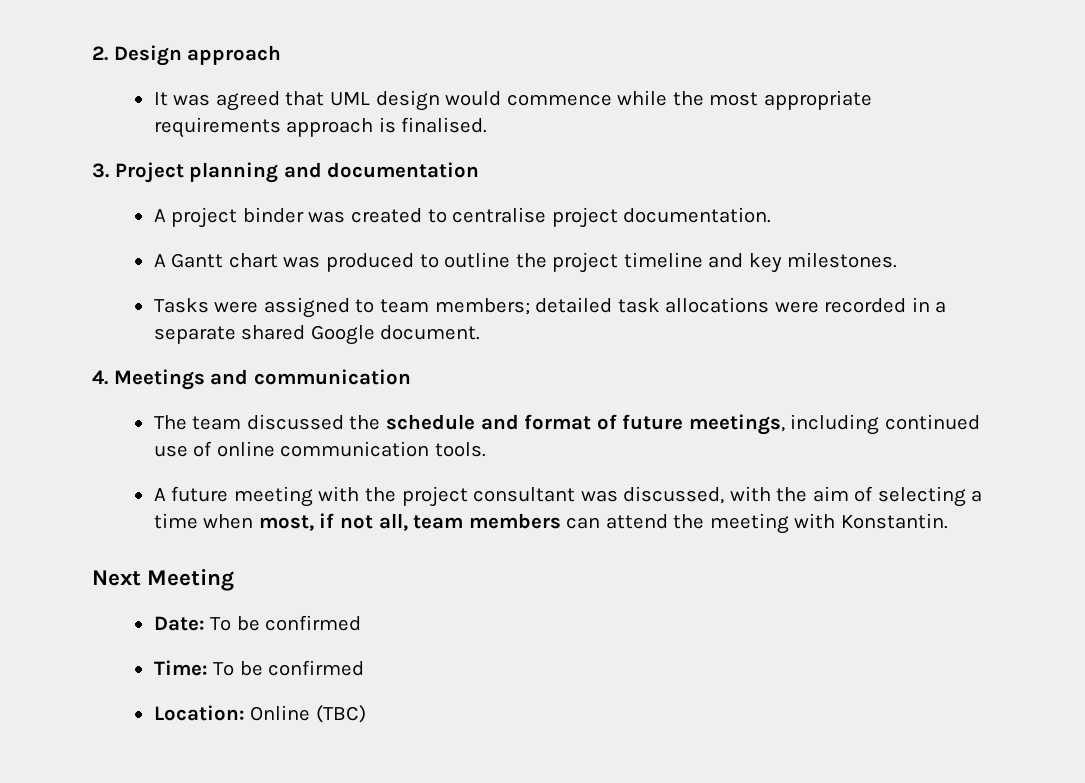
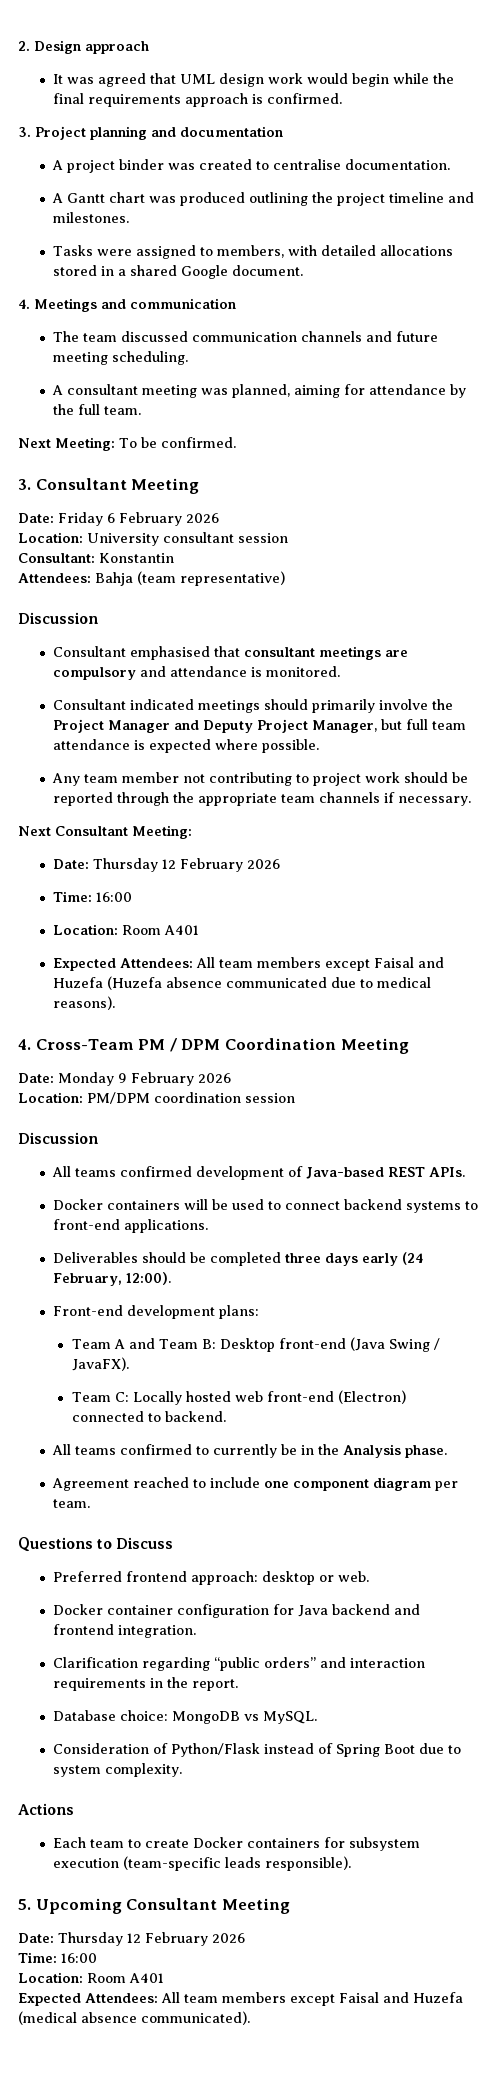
[445,90,872,110] would commence while the most appropriate -> [267,73,454,87] [52,93,84,104] work would begin while the final
[401,117,488,133] finalised. -> [266,93,342,104] confirmed.
[551,207,618,228] project -> (341, 164) none
[419,252,511,268] to outline -> [248,192,308,206] outlining
[748,253,782,273] key -> (474, 197) none
[379,297,907,315] team members; detailed task allocations were recorded -> [216,245,453,258] [52,265,97,276] members, with detailed allocations stored
[153,326,236,344] separate -> (126, 272) none
[349,414,980,435] [153,441,486,457] [153,486,983,507] [153,513,948,534] [92,569,235,591] [153,615,362,631] [153,660,365,676] [153,705,366,723] the schedule and format of future meetings, including continued use of online communication tools. // A future meeting with the project consultant was discussed, with the aim of selecting a time when most, if not all, team members can attend the meeting with Konstantin. // Next Meeting // Date: To be confirmed // Time: To be confirmed // Location: Online (TBC) -> [191,331,438,342] [52,351,188,365] [51,384,466,398] [52,404,141,415] [18,437,236,451] [18,478,200,494] [18,512,219,526] [18,532,288,546] [18,553,174,563] [18,571,285,586] [18,612,98,624] [52,646,408,660] [52,666,340,680] [52,699,453,713] [52,719,466,733] [52,739,319,753] [51,772,468,786] [52,792,471,806] [18,825,192,839] [52,858,280,872] [52,891,132,902] [52,924,199,935] [52,957,444,971] [52,976,431,990] [52,996,115,1010] [18,1038,409,1054] [18,1072,231,1086] [18,1092,295,1104] [18,1132,98,1144] [51,1166,465,1180] [52,1199,478,1213] [52,1219,208,1233] [52,1252,423,1266] [52,1272,171,1286] [52,1305,259,1319] [71,1337,440,1352] [71,1357,129,1371] [71,1390,406,1405] [71,1411,226,1422] [51,1444,447,1458] [51,1477,458,1491] [52,1499,90,1508] [18,1537,174,1552] [52,1571,369,1585] [52,1604,420,1618] [52,1624,196,1638] [52,1657,425,1671] [52,1677,238,1691] [52,1710,317,1724] [52,1743,461,1757] [52,1763,182,1777] [18,1803,74,1815] [52,1837,420,1851] [52,1856,351,1871] [18,1898,290,1914] [18,1932,245,1946] [18,1952,97,1963] [18,1972,164,1983] [18,1992,463,2006] [18,2011,250,2025] communication channels and future meeting scheduling. // A consultant meeting was planned, aiming for attendance by the full team. // Next Meeting: To be confirmed. // 3. Consultant Meeting // Date: Friday 6 February 2026 // Location: University consultant session // Consultant: Konstantin // Attendees: Bahja (team representative) // Discussion // Consultant emphasised that consultant meetings are compulsory and attendance is monitored. // Consultant indicated meetings should primarily involve the Project Manager and Deputy Project Manager, but full team attendance is expected where possible. // Any team member not contributing to project work should be reported through the appropriate team channels if necessary. // Next Consultant Meeting: // Date: Thursday 12 February 2026 // Time: 16:00 // Location: Room A401 // Expected Attendees: All team members except Faisal and Huzefa (Huzefa absence communicated due to medical reasons). // 4. Cross-Team PM / DPM Coordination Meeting // Date: Monday 9 February 2026 // Location: PM/DPM coordination session // Discussion // All teams confirmed development of Java-based REST APIs. // Docker containers will be used to connect backend systems to front-end applications. // Deliverables should be completed three days early (24 February, 12:00). // Front-end development plans: // Team A and Team B: Desktop front-end (Java Swing / JavaFX). // Team C: Locally hosted web front-end (Electron) connected to backend. // All teams confirmed to currently be in the Analysis phase. // Agreement reached to include one component diagram per team. // Questions to Discuss // Preferred frontend approach: desktop or web. // Docker container configuration for Java backend and frontend integration. // Clarification regarding “public orders” and interaction requirements in the report. // Database choice: MongoDB vs MySQL. // Consideration of Python/Flask instead of Spring Boot due to system complexity. // Actions // Each team to create Docker containers for subsystem execution (team-specific leads responsible). // 5. Upcoming Consultant Meeting // Date: Thursday 12 February 2026 // Time: 16:00 // Location: Room A401 // Expected Attendees: All team members except Faisal and Huzefa (medical absence communicated).

